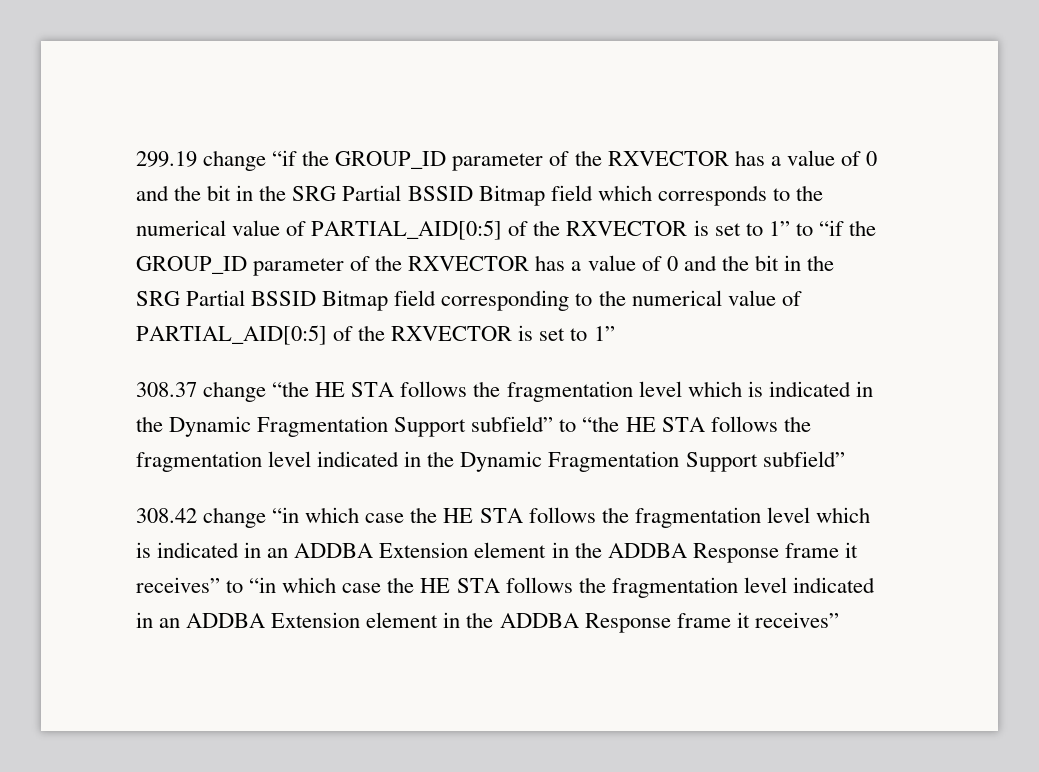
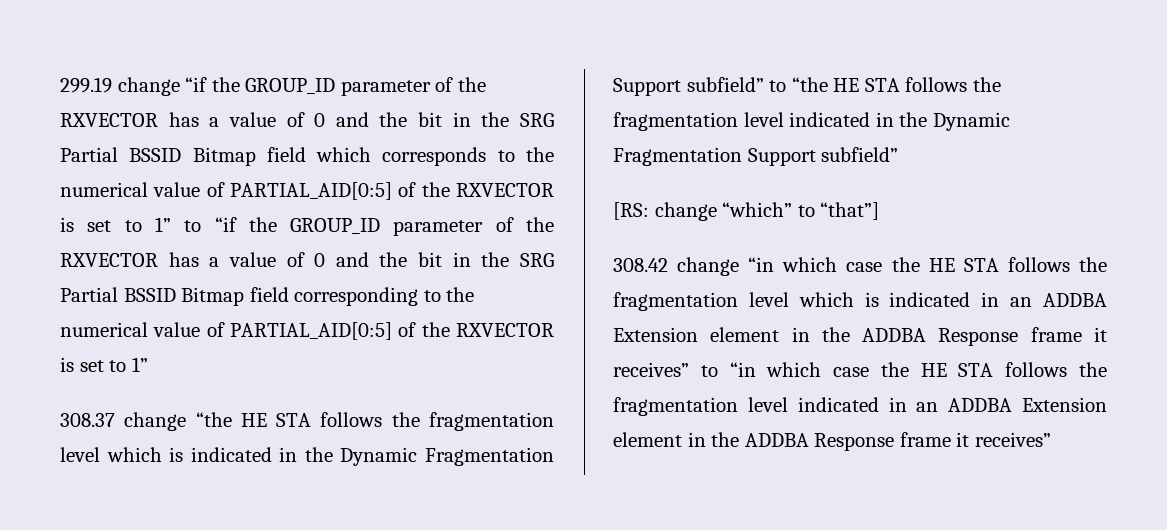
(845, 459) none -> [613,202,880,221] // [RS: change “which” to “that”]

